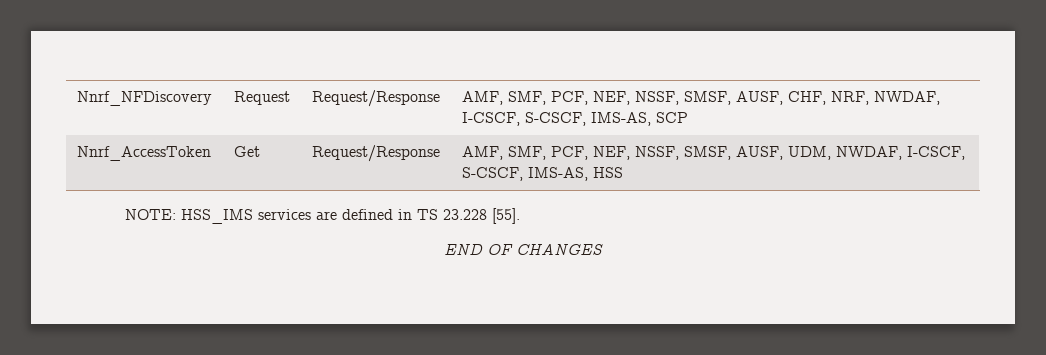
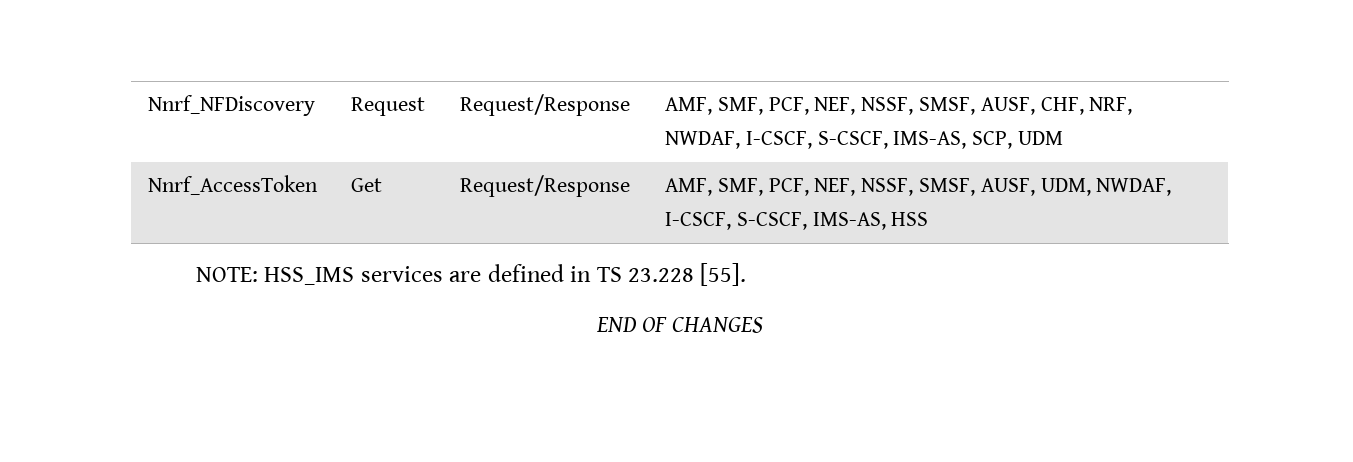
[655,112,688,123] SCP -> [972,131,1063,149] SCP, UDM

